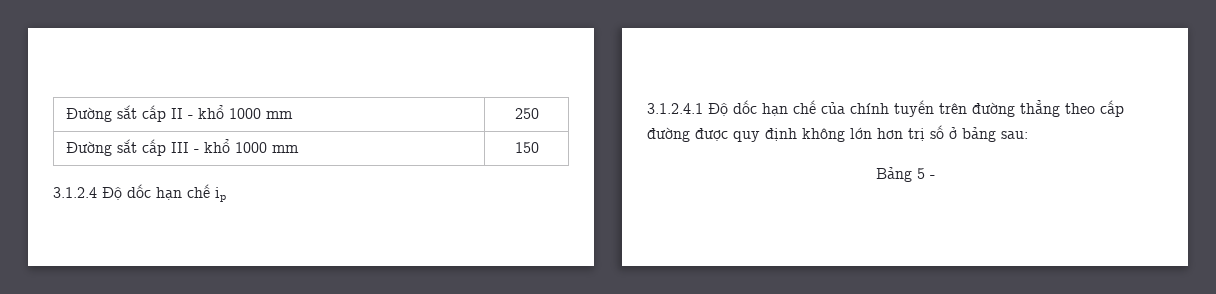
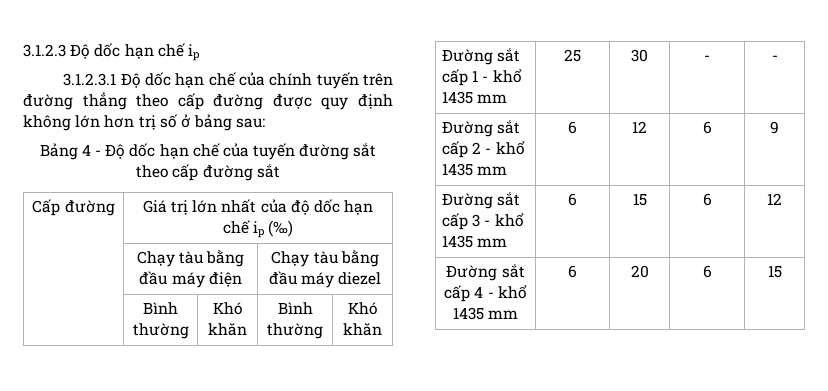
[65,105,293,122] [514,108,539,119] [65,139,299,156] [514,142,539,153] [53,187,97,198] Đường sắt cấp II - khổ 1000 mm | 250 // Đường sắt cấp III - khổ 1000 mm | 150 // 3.1.2.4 -> [23,44,66,57] 3.1.2.3
[647,103,703,114] 3.1.2.4.1 -> [63,73,117,86] 3.1.2.3.1
[916,168,935,179] 5 - -> [81,143,377,160] [136,164,280,181] [32,199,115,216] [142,199,374,215] [222,220,294,238] [136,250,245,267] [139,271,242,288] [271,250,379,267] [268,271,382,288] [143,302,178,314] [132,323,189,339] [212,302,243,315] [208,323,247,336] [277,302,313,314] [267,323,323,339] [347,302,378,315] [343,323,382,336] [442,48,521,65] [442,69,522,86] [442,91,508,104] [564,49,581,62] [631,49,648,62] [704,55,710,61] [771,55,778,61] [442,120,521,137] [442,141,525,158] [442,163,508,176] [568,121,577,134] [632,121,647,133] [702,121,712,134] [770,121,779,134] [442,192,521,209] [442,213,524,230] [442,235,508,248] [568,193,577,206] [632,193,647,206] [702,193,712,206] [767,193,782,205] [446,264,525,281] [444,285,527,302] [452,307,519,320] [568,265,577,278] [630,265,649,278] [702,265,712,278] [767,265,782,278] 4 - Độ dốc hạn chế của tuyến đường sắt theo cấp đường sắt // Cấp đường | Giá trị lớn nhất của độ dốc hạn chế ip (‰) // | Chạy tàu bằng đầu máy điện | Chạy tàu bằng đầu máy diezel // | Bình thường | Khó khăn | Bình thường | Khó khăn // Đường sắt cấp 1 - khổ 1435 mm | 25 | 30 | - | - // Đường sắt cấp 2 - khổ 1435 mm | 6 | 12 | 6 | 9 // Đường sắt cấp 3 - khổ 1435 mm | 6 | 15 | 6 | 12 // Đường sắt cấp 4 - khổ 1435 mm | 6 | 20 | 6 | 15

